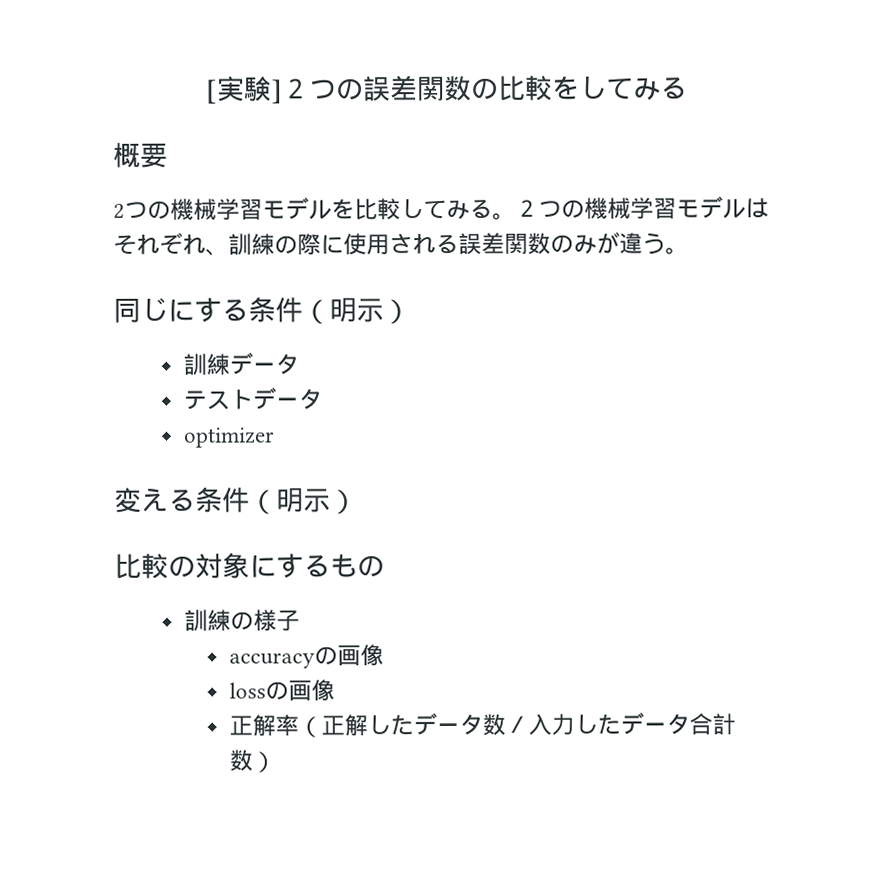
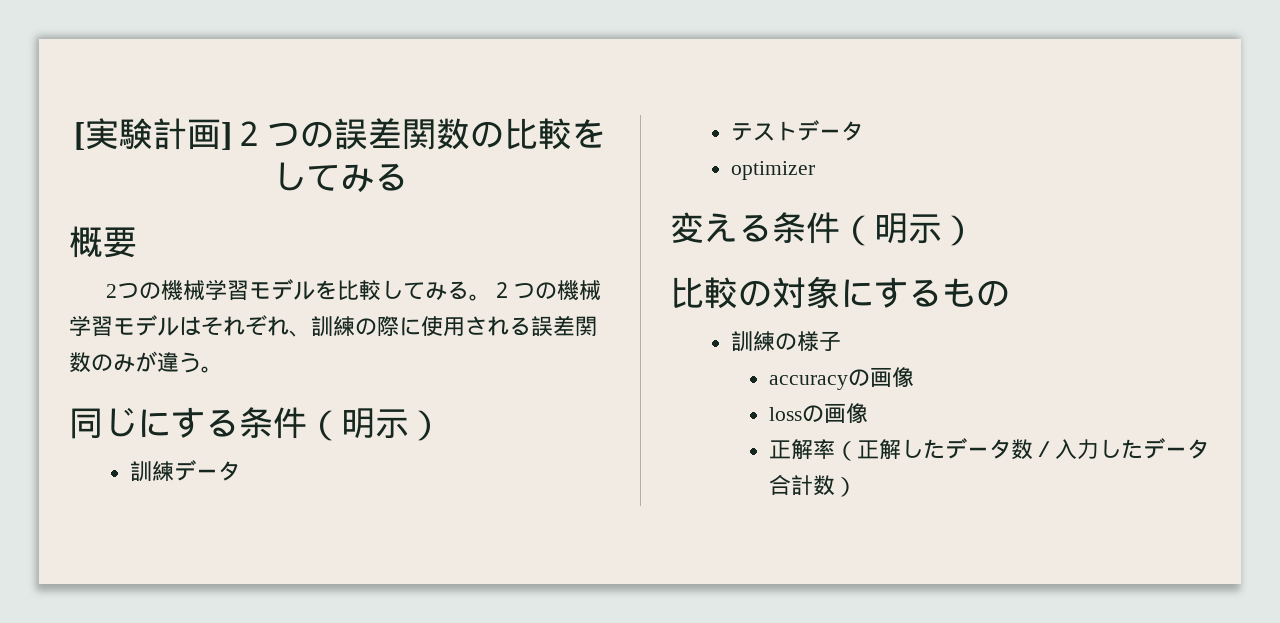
(272, 89) none -> [152,118,221,150] 計画

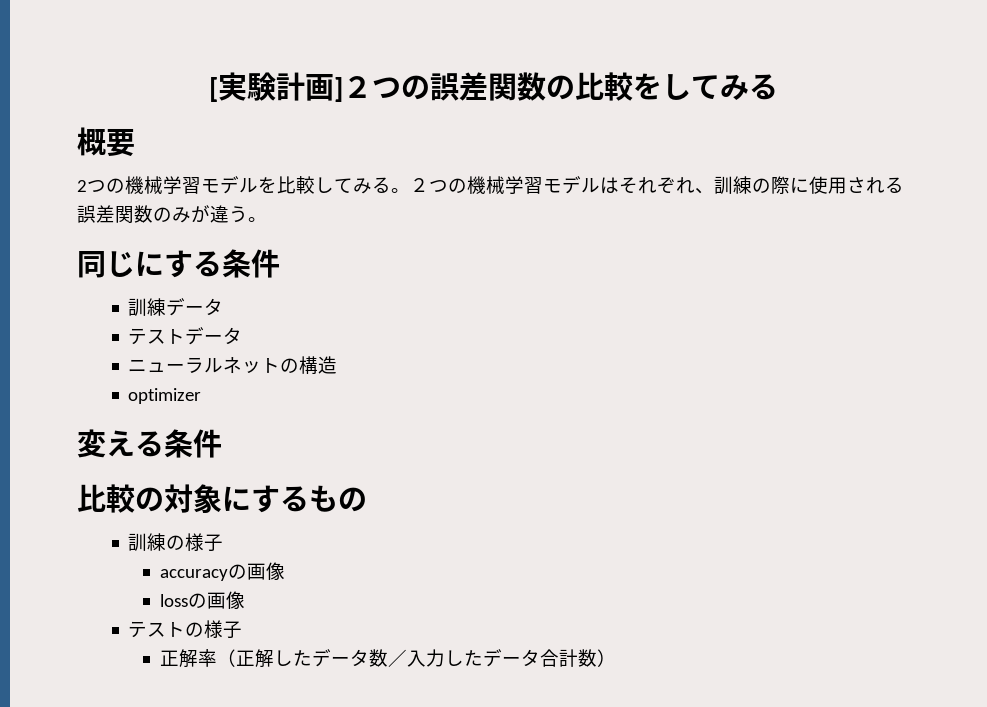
[307,408,443,441] （明示） -> (280, 263) none
(864, 131) none -> [128,356,338,374] // ニューラルネットの構造
[840,213,976,246] （明示） -> (222, 443) none
(869, 413) none -> [128,620,243,639] // テストの様子

